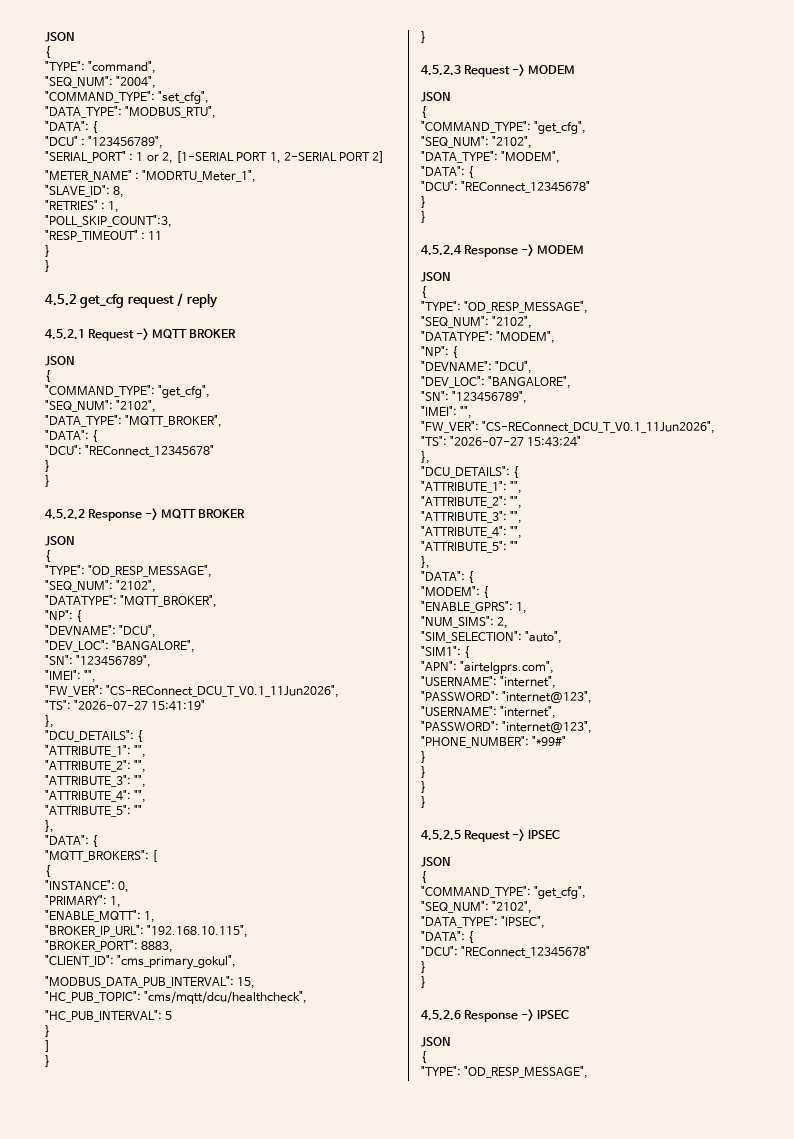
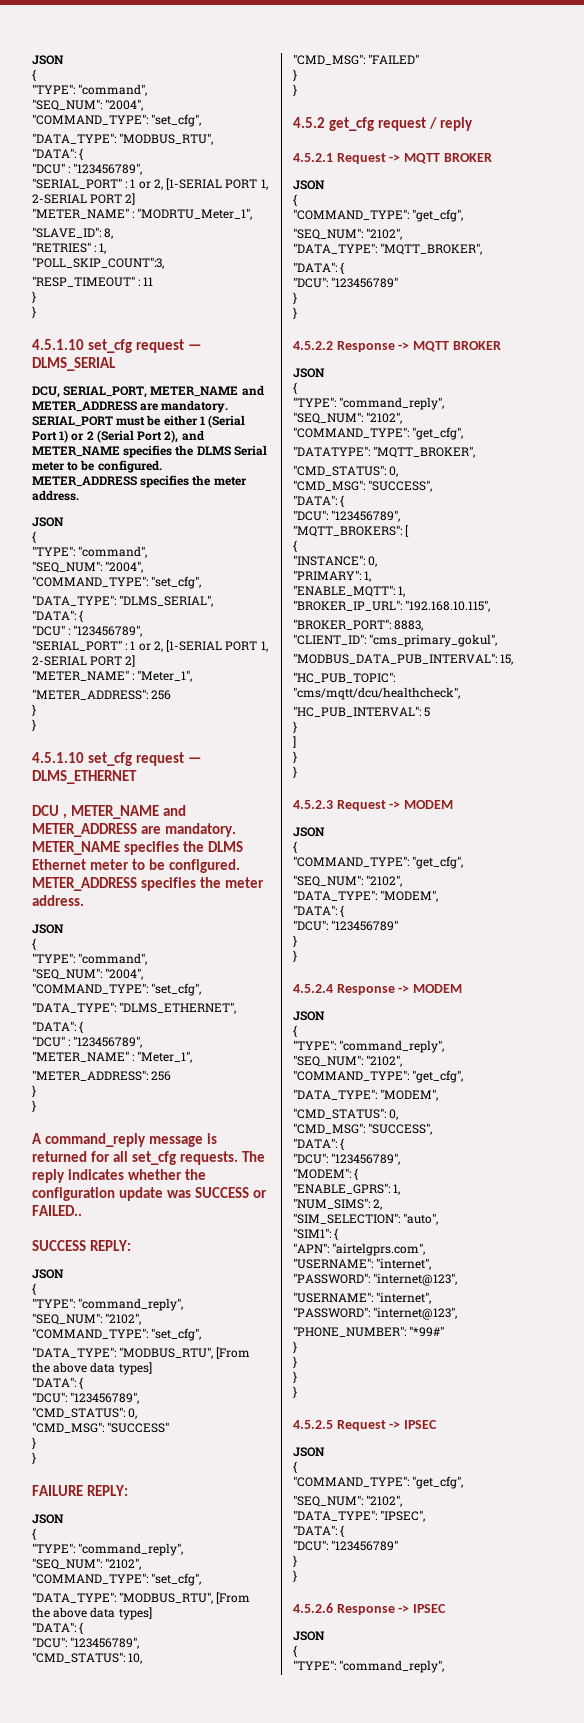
(50, 266) none -> [32,339,202,353] [32,357,116,371] [32,385,264,398] [32,400,229,413] [32,415,246,428] [32,430,204,443] [32,445,267,458] [32,460,162,473] [32,475,247,488] [32,490,79,501] [32,517,64,527] [32,531,36,544] [32,546,148,558] [32,561,144,573] [32,576,202,589] [32,595,214,607] [32,610,84,623] [32,625,143,637] [32,640,268,652] [32,655,136,667] [32,670,193,682] [32,689,172,700] [32,704,36,717] [32,719,36,732] [32,752,202,766] [32,770,137,784] [32,805,186,819] [32,823,236,837] [32,841,243,855] [32,859,240,873] [32,877,264,891] [32,895,84,906] [32,924,64,934] [32,938,36,951] [32,953,148,965] [32,968,144,980] [32,983,202,996] [32,1002,237,1014] [32,1021,84,1034] [32,1036,143,1048] [32,1051,193,1063] [32,1070,172,1081] [32,1085,36,1098] [32,1100,36,1113] [32,1133,217,1147] [32,1151,265,1165] [32,1169,206,1183] [32,1187,267,1201] [32,1205,82,1216] [32,1240,131,1251] [32,1269,64,1279] [32,1283,36,1296] [32,1298,184,1311] [32,1313,142,1325] [32,1328,202,1341] [32,1347,251,1359] [32,1362,152,1375] [32,1377,84,1390] [32,1392,140,1404] [32,1407,138,1419] [32,1422,170,1433] [32,1437,36,1450] [32,1452,36,1465] [32,1485,128,1496] [32,1514,64,1524] [32,1528,36,1541] [32,1543,184,1556] [32,1558,142,1570] [32,1573,202,1586] [32,1592,251,1604] [32,1607,152,1620] [32,1622,84,1635] [32,1637,140,1649] [32,1652,143,1664] [293,54,420,65] [293,69,297,82] [293,84,297,97] // 4.5.1.10 set_cfg request — DLMS_SERIAL // DCU, SERIAL_PORT, METER_NAME and METER_ADDRESS are mandatory. SERIAL_PORT must be either 1 (Serial Port 1) or 2 (Serial Port 2), and METER_NAME specifies the DLMS Serial meter to be configured. METER_ADDRESS specifies the meter address. // JSON // { // "TYPE": "command", // "SEQ_NUM": "2004", // "COMMAND_TYPE": "set_cfg", // "DATA_TYPE": "DLMS_SERIAL", // "DATA": { // "DCU" : "123456789", // "SERIAL_PORT" : 1 or 2, [1-SERIAL PORT 1, 2-SERIAL PORT 2] // "METER_NAME" : "Meter_1", // "METER_ADDRESS": 256 // } // } // 4.5.1.10 set_cfg request — DLMS_ETHERNET // DCU , METER_NAME and METER_ADDRESS are mandatory. METER_NAME specifies the DLMS Ethernet meter to be configured. METER_ADDRESS specifies the meter address. // JSON // { // "TYPE": "command", // "SEQ_NUM": "2004", // "COMMAND_TYPE": "set_cfg", // "DATA_TYPE": "DLMS_ETHERNET", // "DATA": { // "DCU" : "123456789", // "METER_NAME" : "Meter_1", // "METER_ADDRESS": 256 // } // } // A command_reply message is returned for all set_cfg requests. The reply indicates whether the configuration update was SUCCESS or FAILED.. // SUCCESS REPLY: // JSON // { // "TYPE": "command_reply", // "SEQ_NUM": "2102", // "COMMAND_TYPE": "set_cfg", // "DATA_TYPE": "MODBUS_RTU", [From the above data types] // "DATA": { // "DCU": "123456789", // "CMD_STATUS": 0, // "CMD_MSG": "SUCCESS" // } // } // FAILURE REPLY: // JSON // { // "TYPE": "command_reply", // "SEQ_NUM": "2102", // "COMMAND_TYPE": "set_cfg", // "DATA_TYPE": "MODBUS_RTU", [From the above data types] // "DATA": { // "DCU": "123456789", // "CMD_STATUS": 10, // "CMD_MSG": "FAILED" // } // }
[85,445,215,457] "REConnect_12345678" -> [331,277,399,288] "123456789"
[88,565,213,578] [45,580,157,593] "OD_RESP_MESSAGE", // "SEQ_NUM": "2102", -> [339,397,445,410] [293,412,403,424] [293,427,464,440] "command_reply", // "SEQ_NUM": "2102", // "COMMAND_TYPE": "get_cfg",
[45,610,82,622] [45,625,157,638] [45,640,196,653] [45,655,152,668] [45,670,97,683] [45,685,340,698] [45,700,206,711] [45,715,54,728] [45,730,143,742] [45,745,147,758] [45,760,147,773] [45,775,147,788] [45,790,147,803] [45,805,143,817] [45,820,54,833] [45,835,98,847] "NP": { // "DEVNAME": "DCU", // "DEV_LOC": "BANGALORE", // "SN": "123456789", // "IMEI": "", // "FW_VER": "CS-REConnect_DCU_T_V0.1_11Jun2026", // "TS": "2026-07-27 15:41:19" // }, // "DCU_DETAILS": { // "ATTRIBUTE_1": "", // "ATTRIBUTE_2": "", // "ATTRIBUTE_3": "", // "ATTRIBUTE_4": "", // "ATTRIBUTE_5": "" // }, // "DATA": { -> [293,465,399,477] [293,480,433,492] [293,495,345,508] [293,510,401,522] "CMD_STATUS": 0, // "CMD_MSG": "SUCCESS", // "DATA": { // "DCU": "123456789",
[461,181,591,193] "REConnect_12345678" -> [331,920,399,931] "123456789"
[464,301,589,314] [421,316,533,329] [421,331,556,344] [421,346,458,358] [421,361,533,374] [421,376,572,389] [421,391,528,404] [421,406,473,419] [421,421,716,434] [421,436,582,447] [421,451,430,464] [421,466,519,478] [421,481,523,494] [421,496,523,509] [421,511,523,524] [421,526,523,539] [421,541,519,553] [421,556,430,569] [421,571,474,583] "OD_RESP_MESSAGE", // "SEQ_NUM": "2102", // "DATATYPE": "MODEM", // "NP": { // "DEVNAME": "DCU", // "DEV_LOC": "BANGALORE", // "SN": "123456789", // "IMEI": "", // "FW_VER": "CS-REConnect_DCU_T_V0.1_11Jun2026", // "TS": "2026-07-27 15:43:24" // }, // "DCU_DETAILS": { // "ATTRIBUTE_1": "", // "ATTRIBUTE_2": "", // "ATTRIBUTE_3": "", // "ATTRIBUTE_4": "", // "ATTRIBUTE_5": "" // }, // "DATA": { -> [339,1040,445,1053] [293,1055,403,1067] [293,1070,464,1083] [293,1089,439,1101] [293,1108,399,1120] [293,1123,433,1135] [293,1138,345,1151] [293,1153,401,1165] "command_reply", // "SEQ_NUM": "2102", // "COMMAND_TYPE": "get_cfg", // "DATA_TYPE": "MODEM", // "CMD_STATUS": 0, // "CMD_MSG": "SUCCESS", // "DATA": { // "DCU": "123456789",
[461,946,591,958] "REConnect_12345678" -> [331,1540,399,1551] "123456789"
[464,1066,589,1079] "OD_RESP_MESSAGE", -> [339,1660,445,1673] "command_reply",

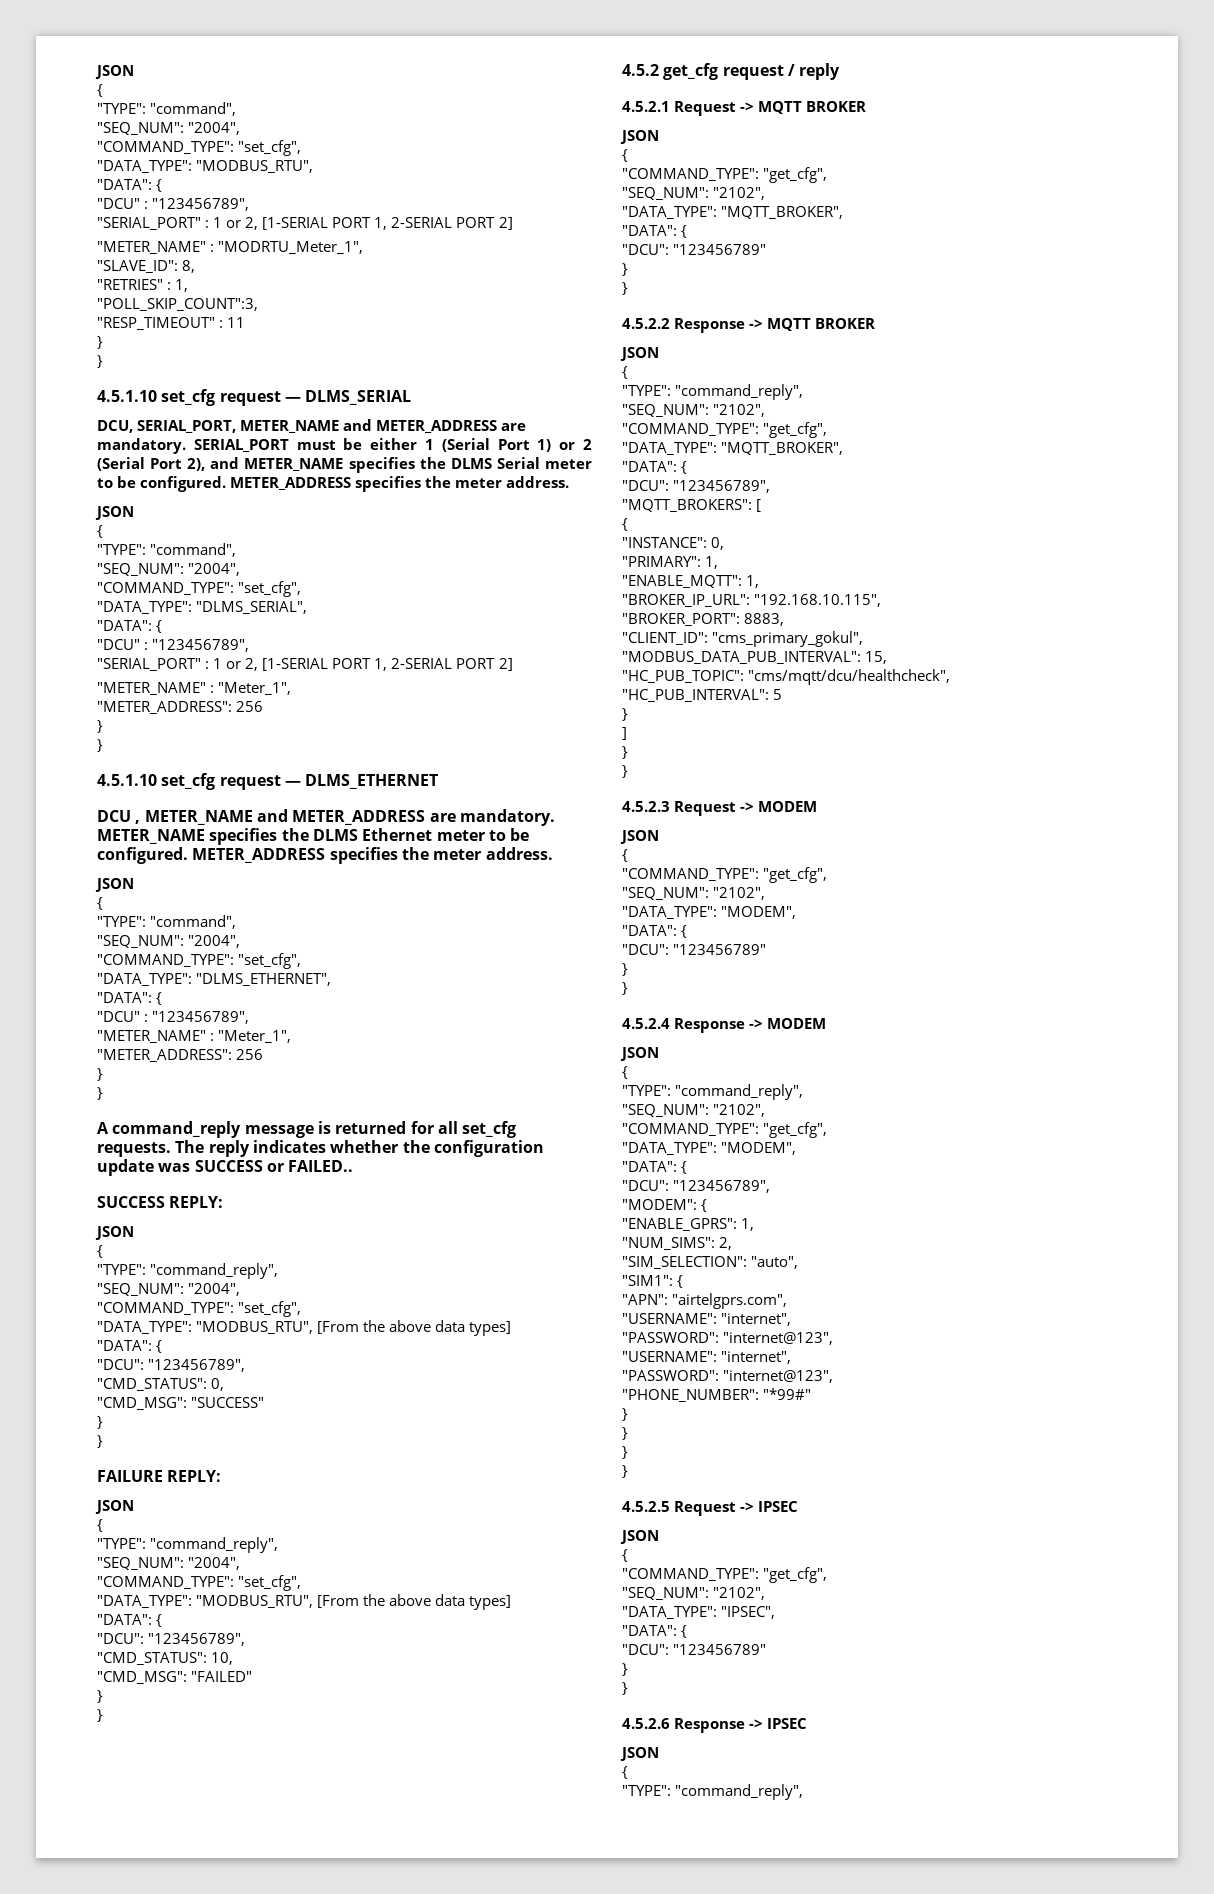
[105,1313,142,1325] "2102", -> [188,1283,241,1296] "2004",
[105,1558,142,1570] "2102", -> [188,1557,241,1570] "2004",
[293,446,476,458] [293,465,399,477] [293,480,433,492] "DATATYPE": "MQTT_BROKER", // "CMD_STATUS": 0, // "CMD_MSG": "SUCCESS", -> [622,442,844,455] "DATA_TYPE": "MQTT_BROKER",
[293,1108,399,1120] [293,1123,433,1135] // "CMD_STATUS": 0, // "CMD_MSG": "SUCCESS", -> (797, 1148) none

